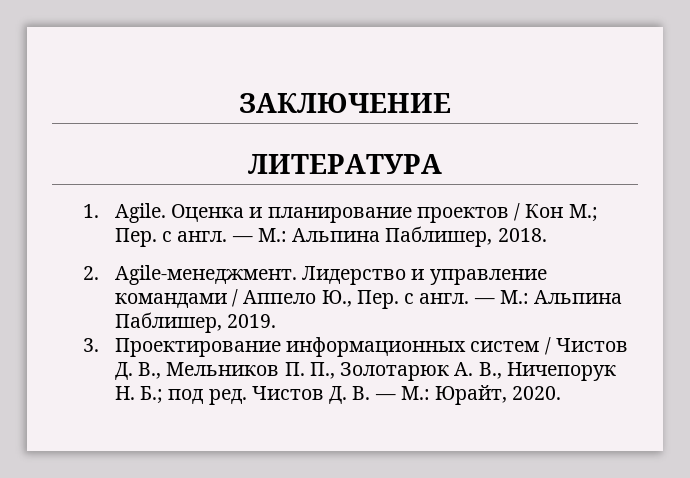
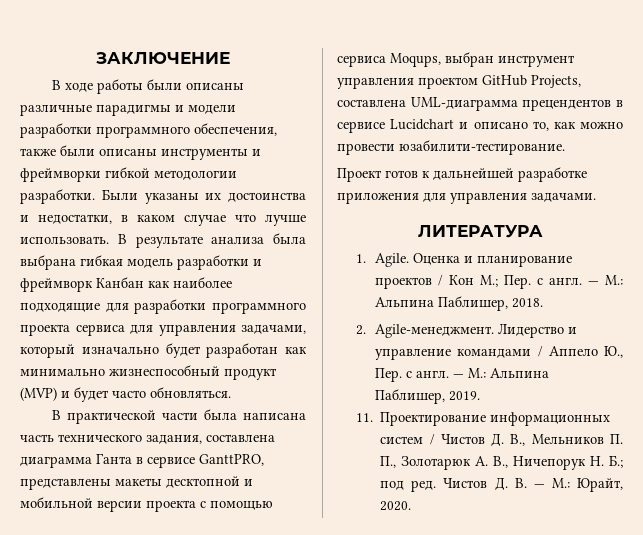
(451, 103) none -> [52,79,245,94] [20,104,236,116] [20,123,277,138] [20,145,261,160] [20,167,237,182] [20,189,306,204] [20,214,306,226] [20,233,306,248] [20,255,262,270] [20,277,232,292] [20,299,306,314] [20,324,306,336] [20,343,307,358] [20,365,277,380] [20,387,231,402] [52,409,307,424] [20,434,275,444] [20,454,264,468] [20,476,253,490] [20,497,273,512] [337,52,575,67] [337,75,581,89] [337,97,623,111] [337,119,623,133] [337,140,565,155] [337,167,587,182] [337,192,596,204] // В ходе работы были описаны различные парадигмы и модели разработки программного обеспечения, также были описаны инструменты и фреймворки гибкой методологии разработки. Были указаны их достоинства и недостатки, в каком случае что лучше использовать. В результате анализа была выбрана гибкая модель разработки и фреймворк Канбан как наиболее подходящие для разработки программного проекта сервиса для управления задачами, который изначально будет разработан как минимально жизнеспособный продукт (MVP) и будет часто обновляться. // В практической части была написана часть технического задания, составлена диаграмма Ганта в сервисе GanttPRO, представлены макеты десктопной и мобильной версии проекта с помощью сервиса Moqups, выбран инструмент управления проектом GitHub Projects, составлена UML-диаграмма прецендентов в сервисе Lucidchart и описано то, как можно провести юзабилити-тестирование. // Проект готов к дальнейшей разработке приложения для управления задачами.
[83,338,100,352] 3. -> [356,413,374,422] 11.

